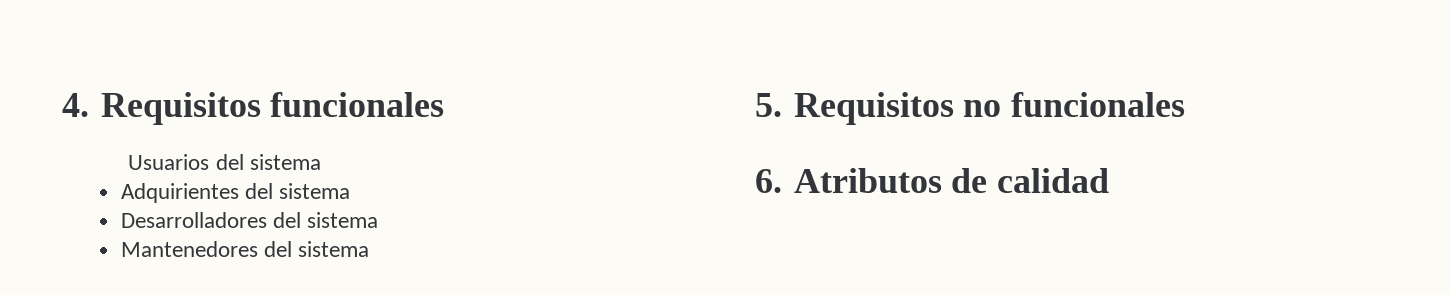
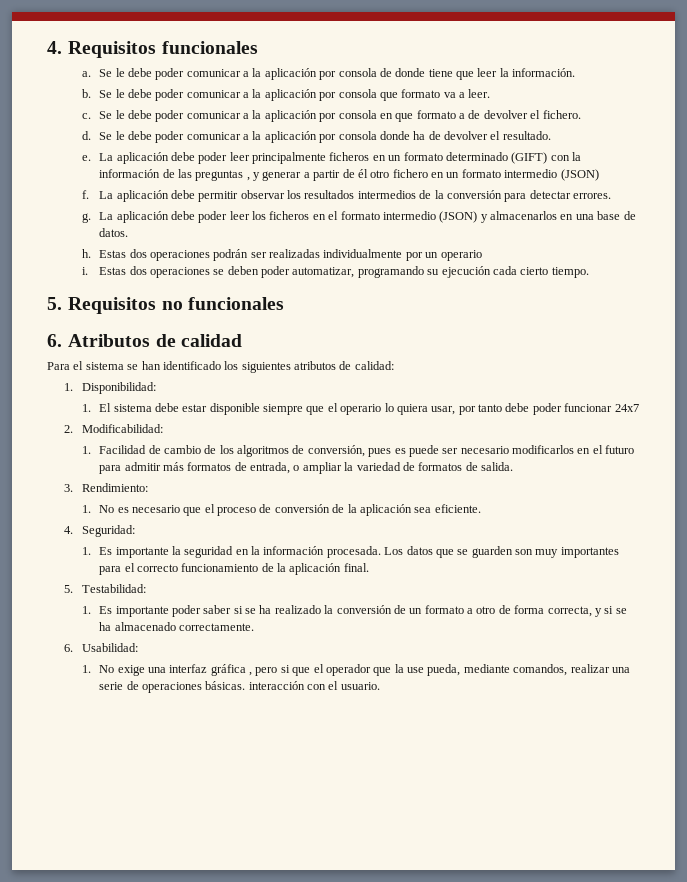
[128,154,321,170] [120,183,350,203] [120,212,378,228] [120,241,369,257] Usuarios del sistema // Adquirientes del sistema // Desarrolladores del sistema // Mantenedores del sistema -> [81,68,576,80] [81,89,491,101] [81,110,581,122] [81,131,551,143] [81,152,582,164] [99,169,599,181] [81,190,612,202] [81,211,636,223] [99,228,129,237] [81,249,482,261] [81,266,589,278] a. Se le debe poder comunicar a la aplicación por consola de donde tiene que leer la información. // b. Se le debe poder comunicar a la aplicación por consola que formato va a leer. // c. Se le debe poder comunicar a la aplicación por consola en que formato a de devolver el fichero. // d. Se le debe poder comunicar a la aplicación por consola donde ha de devolver el resultado. // e. La aplicación debe poder leer principalmente ficheros en un formato determinado (GIFT) con la información de las preguntas , y generar a partir de él otro fichero en un formato intermedio (JSON) // f. La aplicación debe permitir observar los resultados intermedios de la conversión para detectar errores. // g. La aplicación debe poder leer los ficheros en el formato intermedio (JSON) y almacenarlos en una base de datos. // h. Estas dos operaciones podrán ser realizadas individualmente por un operario // i. Estas dos operaciones se deben poder automatizar, programando su ejecución cada cierto tiempo.
(1109, 180) none -> [47,361,394,373] [64,382,156,394] [81,403,639,415] [64,424,163,433] [81,445,635,457] [99,462,514,474] [64,483,148,492] [81,504,481,516] [64,525,135,537] [81,546,619,558] [99,563,369,575] [64,584,146,593] [81,605,627,617] [99,622,254,631] [64,643,138,652] [81,664,630,676] [99,681,380,693] // Para el sistema se han identificado los siguientes atributos de calidad: // 1. Disponibilidad: // 1. El sistema debe estar disponible siempre que el operario lo quiera usar, por tanto debe poder funcionar 24x7 // 2. Modificabilidad: // 1. Facilidad de cambio de los algoritmos de conversión, pues es puede ser necesario modificarlos en el futuro para admitir más formatos de entrada, o ampliar la variedad de formatos de salida. // 3. Rendimiento: // 1. No es necesario que el proceso de conversión de la aplicación sea eficiente. // 4. Seguridad: // 1. Es importante la seguridad en la información procesada. Los datos que se guarden son muy importantes para el correcto funcionamiento de la aplicación final. // 5. Testabilidad: // 1. Es importante poder saber si se ha realizado la conversión de un formato a otro de forma correcta, y si se ha almacenado correctamente. // 6. Usabilidad: // 1. No exige una interfaz gráfica , pero si que el operador que la use pueda, mediante comandos, realizar una serie de operaciones básicas. interacción con el usuario.

